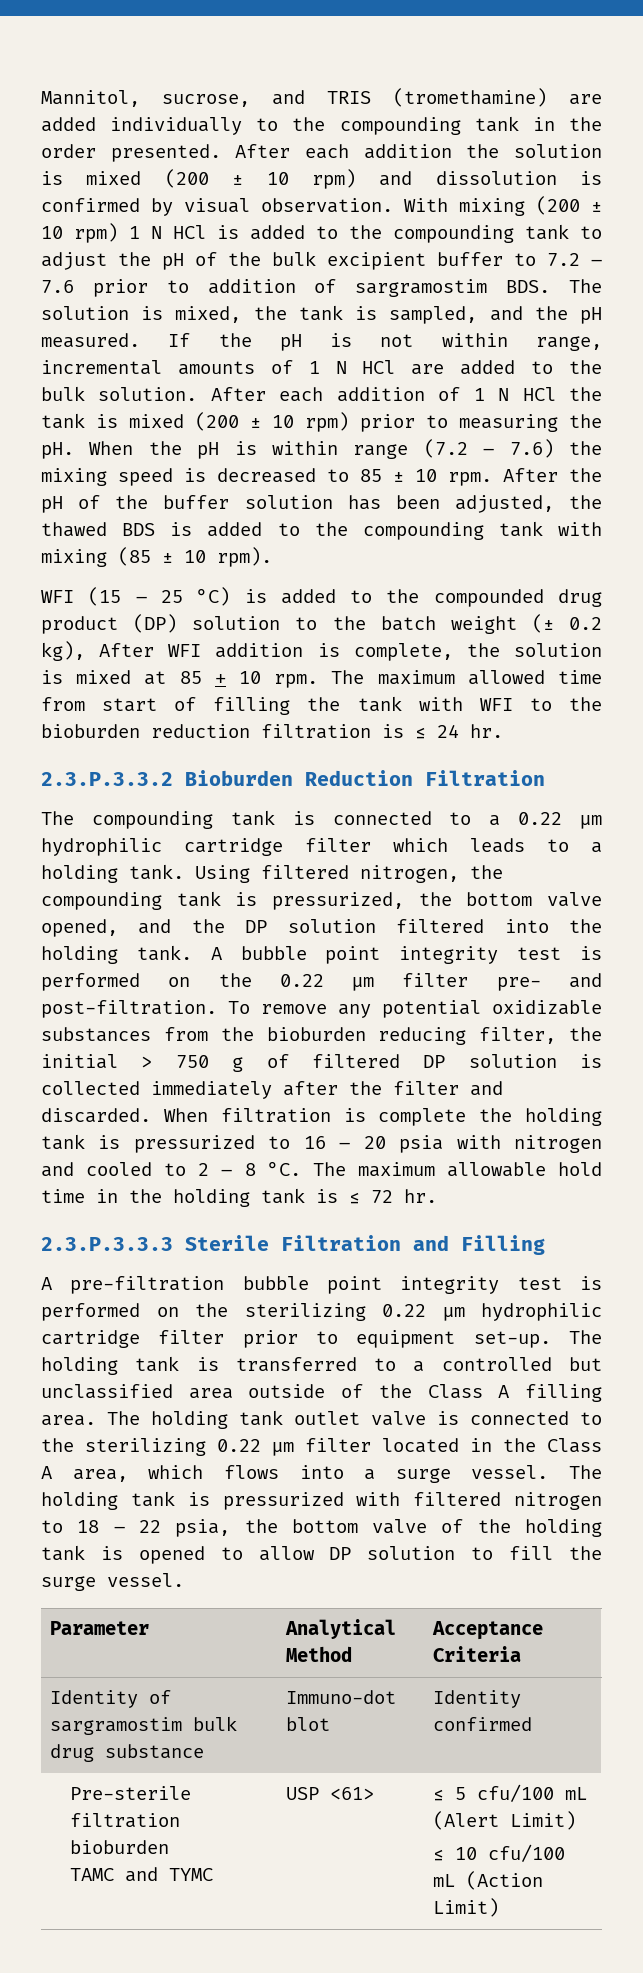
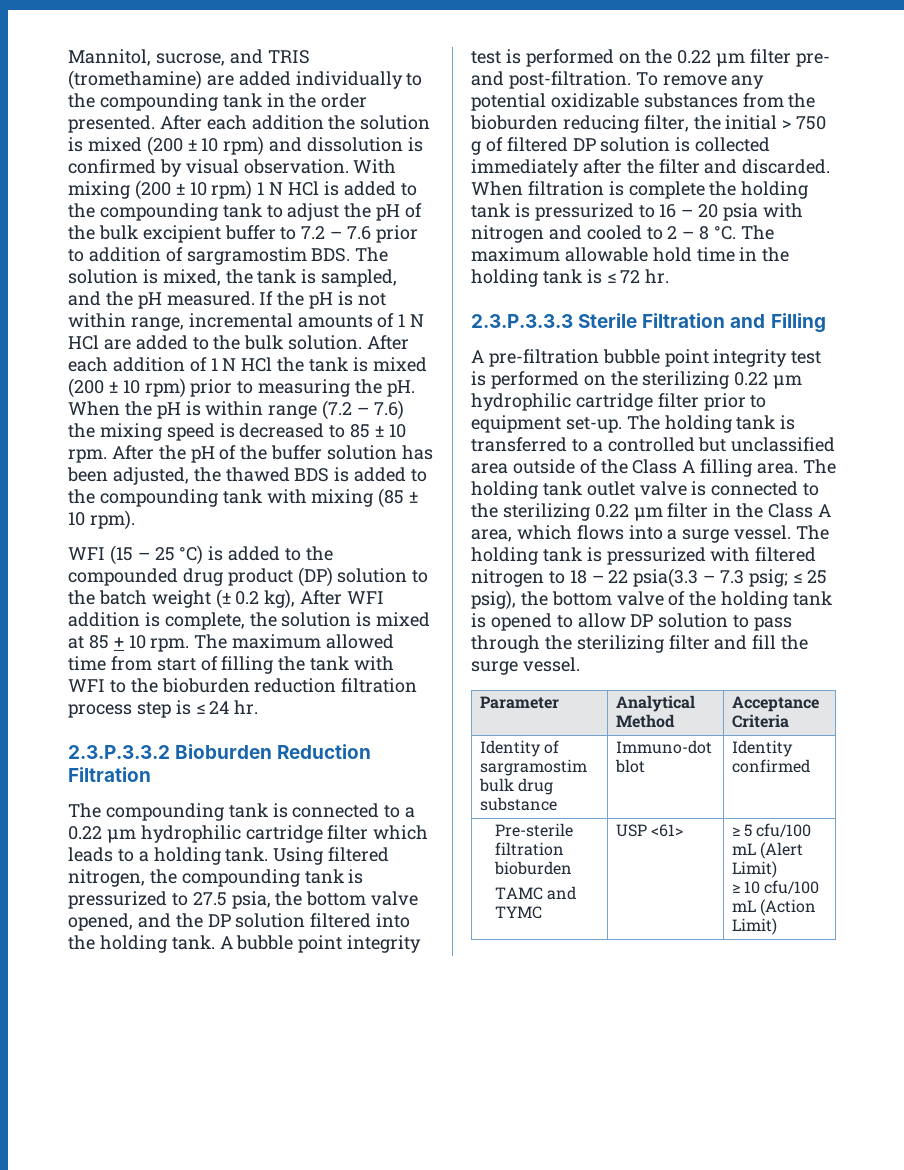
(371, 731) none -> [68,702,171,718] process step
[272,892,404,910] pressurized, -> [68,891,271,909] pressurized to 27.5 psia,
[382,1438,459,1453] located -> (709, 510) none
[175,1519,231,1537] psia, -> [633,568,827,588] [471,590,516,610] psia(3.3 – 7.3 psig; ≤ 25 psig),
(494, 1553) none -> [754,617,793,631] [471,635,748,653] pass through the sterilizing filter and
[433,1789,445,1801] ≤ -> [731,827,740,836] ≥
[433,1849,445,1861] ≤ -> [731,884,740,893] ≥

